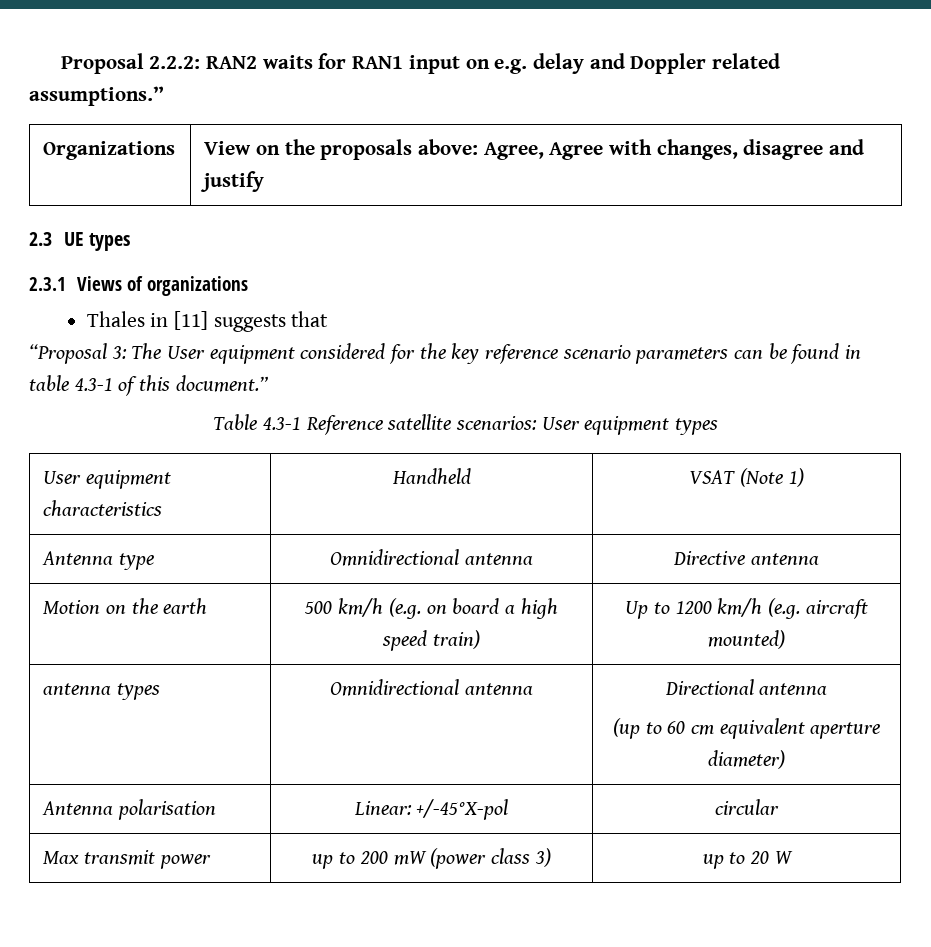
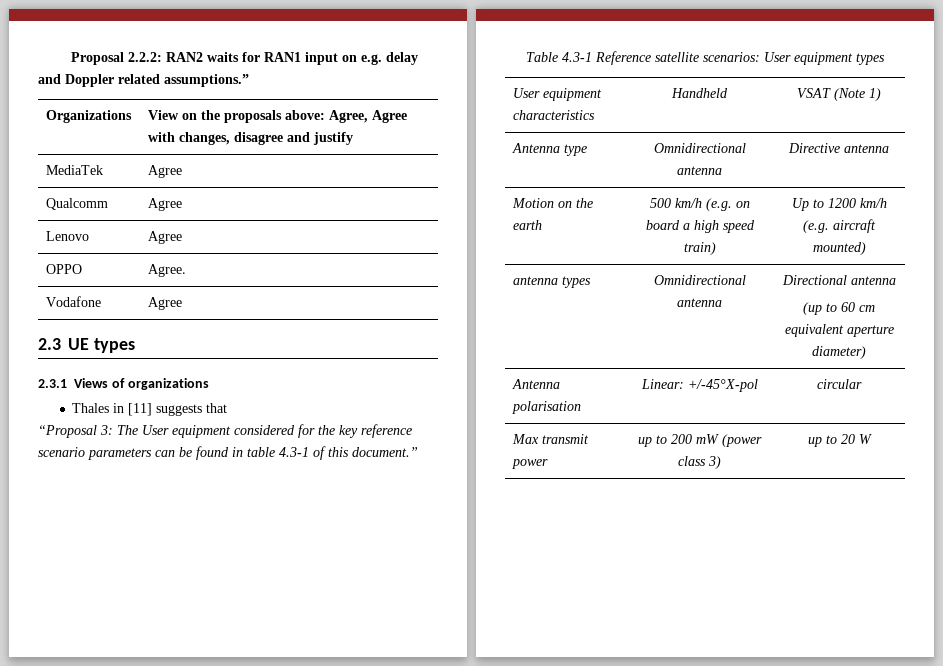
(265, 181) none -> [46,165,104,175] [148,165,183,178] [46,198,109,210] [148,198,183,211] [46,231,90,241] [148,231,183,244] [46,264,83,274] [148,264,187,277] [46,296,102,307] [148,297,183,310] // MediaTek | Agree // Qualcomm | Agree // Lenovo | Agree // OPPO | Agree. // Vodafone | Agree

